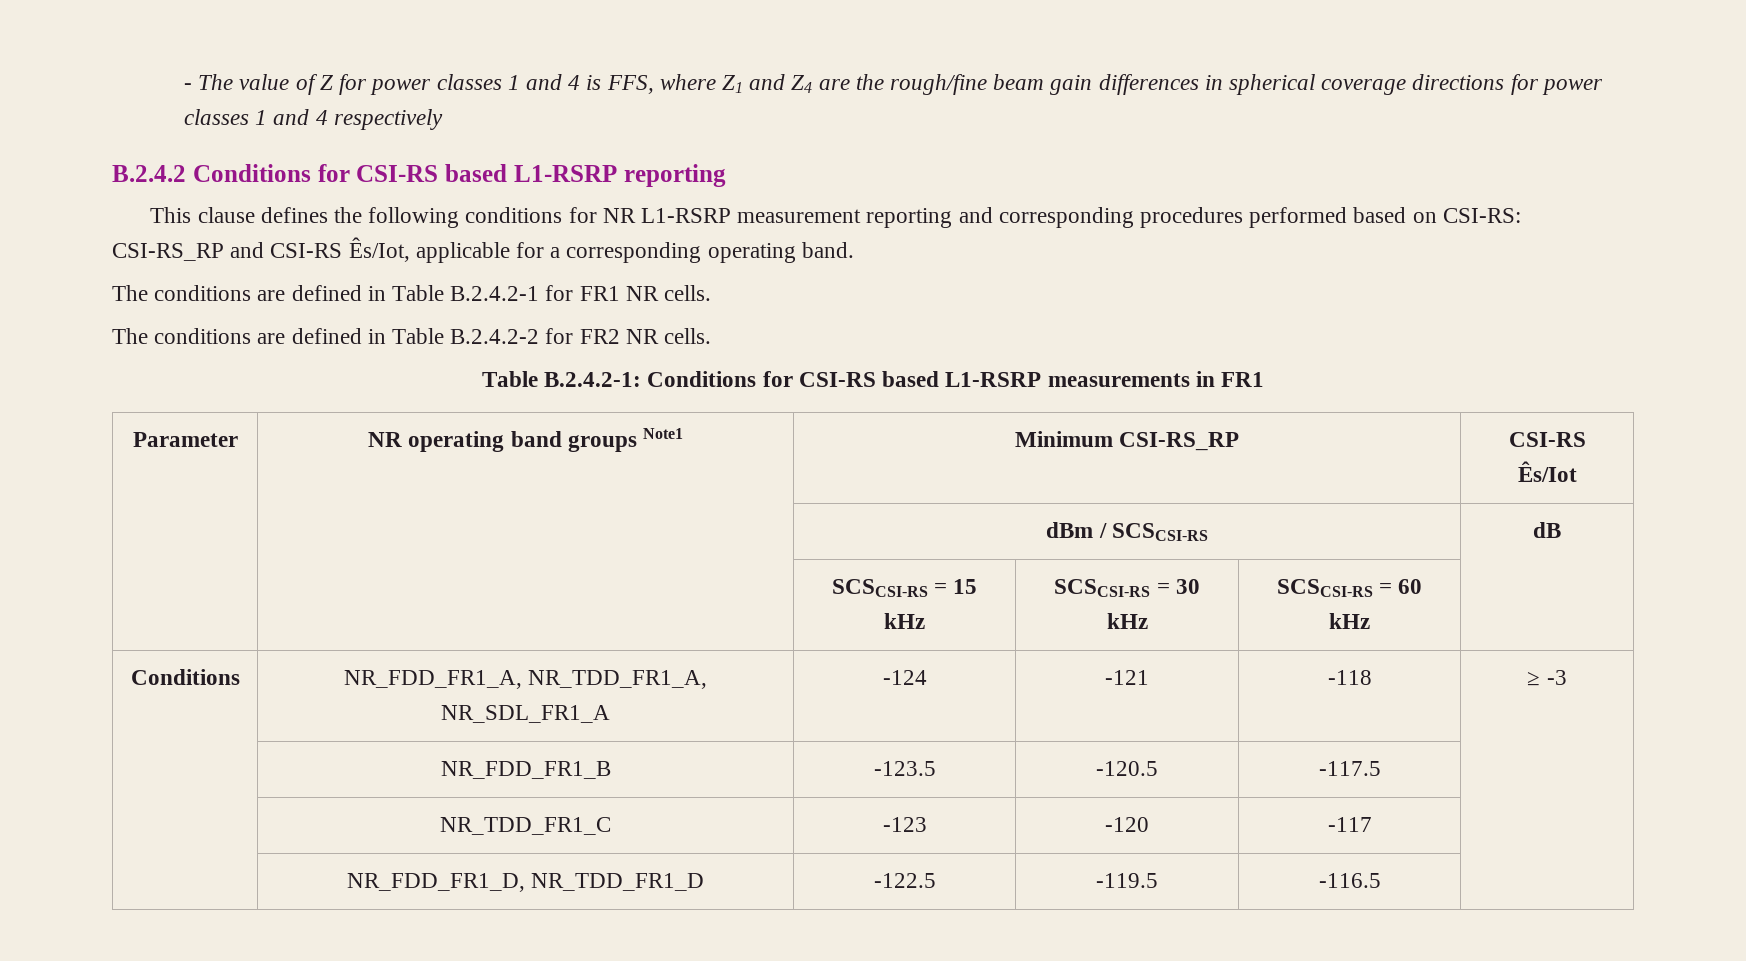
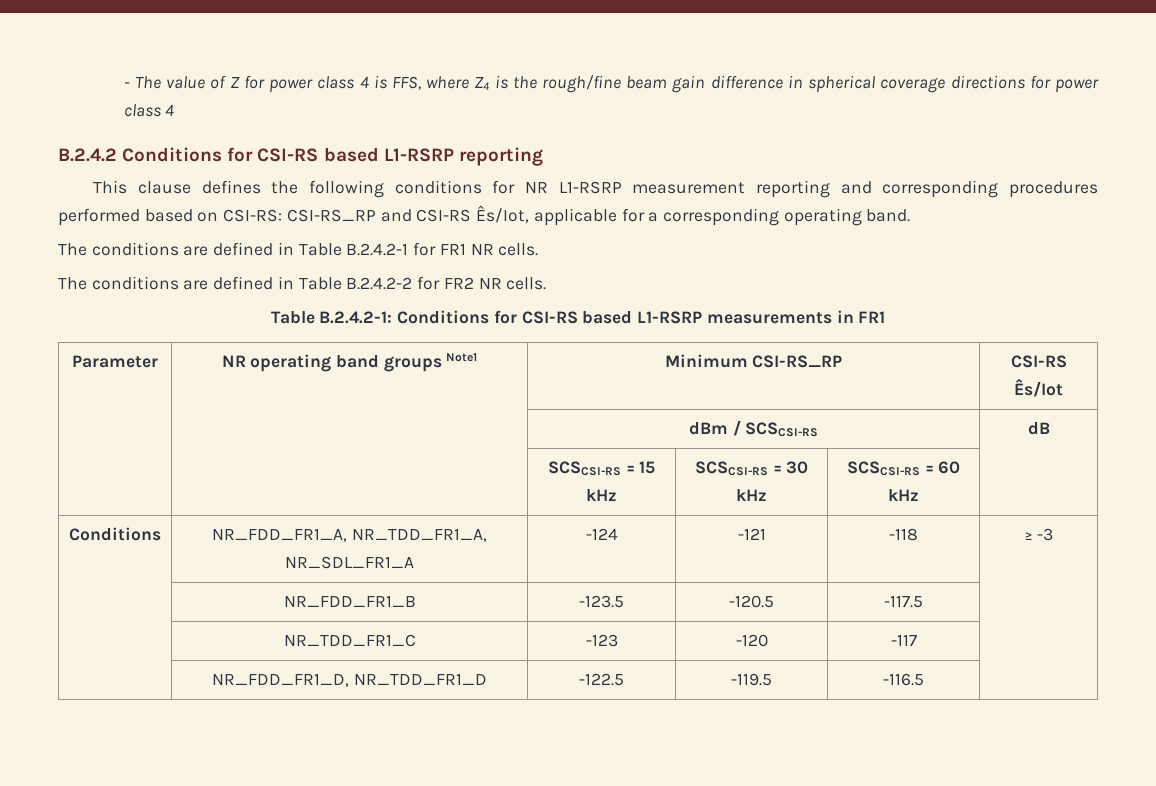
[436,74,562,90] classes 1 and -> [317,76,355,89] class
[721,74,850,93] Z1 and Z4 are -> [474,75,508,90] Z4 is
[1098,74,1199,95] differences -> [710,75,783,89] difference
[184,109,443,130] classes 1 and 4 respectively -> [123,104,175,117] class 4

